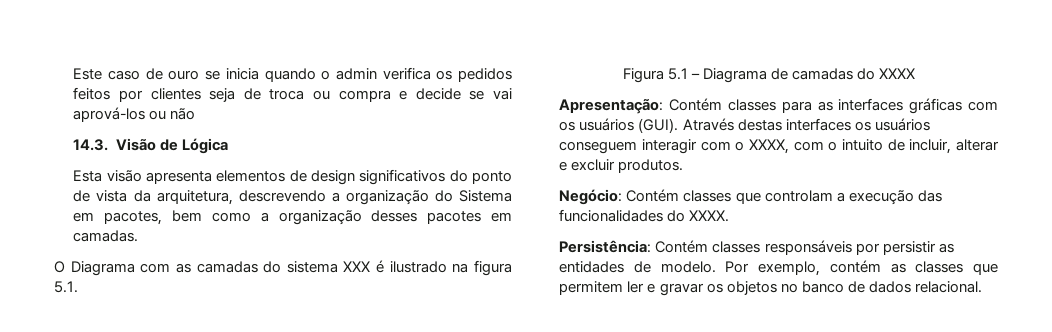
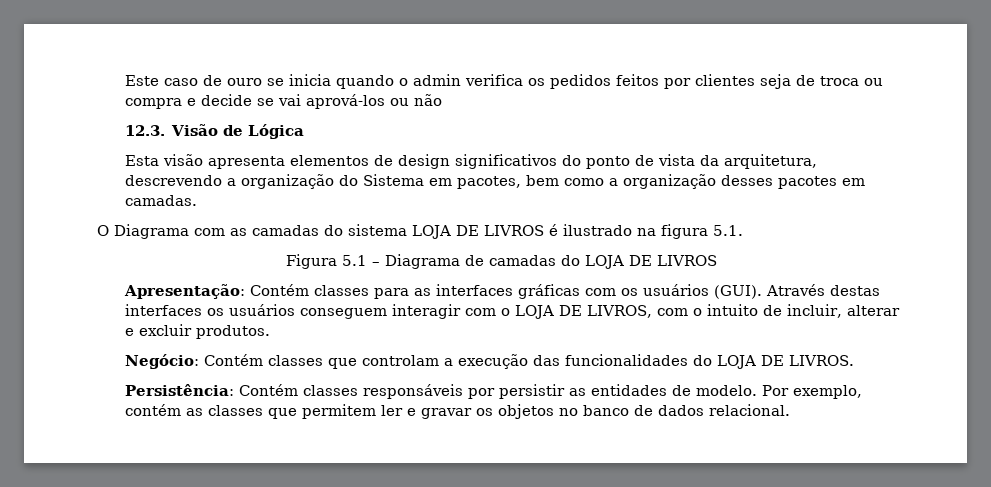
[73,139,109,151] 14.3. -> [124,125,165,136] 12.3.
[343,261,371,272] XXX -> [412,225,544,239] LOJA DE LIVROS
[879,68,916,79] XXXX -> [585,255,717,269] LOJA DE LIVROS
[749,139,790,154] XXXX, -> [514,305,652,319] LOJA DE LIVROS,
[689,210,730,222] XXXX. -> [716,355,854,369] LOJA DE LIVROS.

